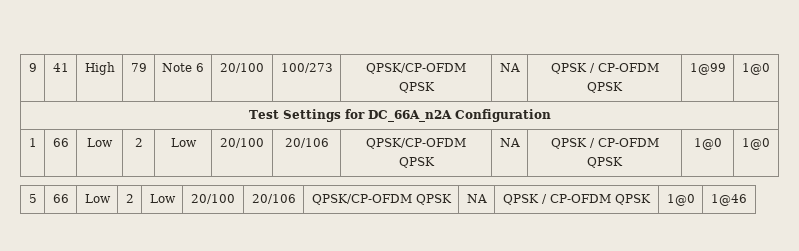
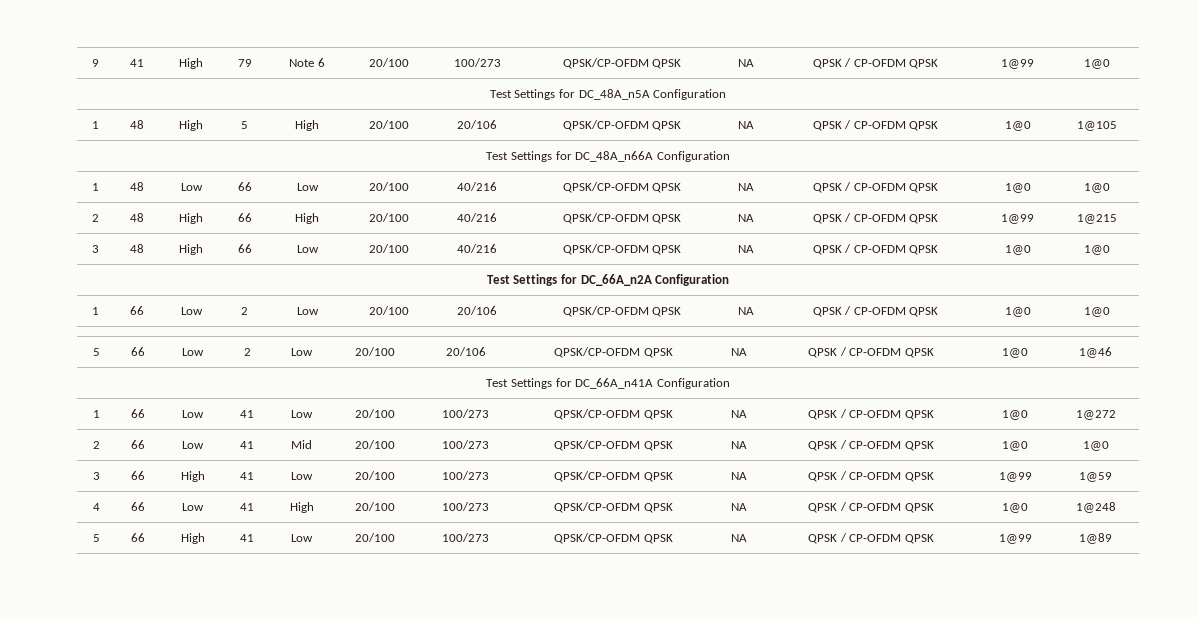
(770, 69) none -> [489,89,727,100] [92,121,99,129] [130,120,144,129] [179,120,203,131] [241,121,248,129] [295,120,319,131] [368,120,409,129] [457,120,497,129] [562,120,682,131] [737,121,754,129] [812,120,939,131] [1004,121,1031,131] [1076,121,1117,131] [486,151,730,162] [92,183,99,191] [130,182,144,191] [180,183,203,191] [237,182,252,191] [296,183,319,191] [368,182,409,191] [457,182,497,191] [562,182,682,193] [737,183,754,191] [812,182,939,193] [1004,183,1031,193] [1083,183,1110,193] [92,214,99,222] [130,213,144,222] [179,213,203,224] [237,213,252,222] [295,213,319,224] [368,213,409,222] [457,213,497,222] [562,213,682,224] [737,214,754,222] [812,213,939,224] [1001,214,1034,224] [1076,214,1117,224] [92,245,99,253] [130,244,144,253] [179,244,203,255] [237,244,252,253] [296,245,319,253] [368,244,409,253] [457,244,497,253] [562,244,682,255] [737,245,754,253] [812,244,939,255] [1004,245,1031,255] [1083,245,1110,255] // Test Settings for DC_48A_n5A Configuration // 1 | 48 | High | 5 | High | 20/100 | 20/106 | QPSK/CP-OFDM QPSK | NA | QPSK / CP-OFDM QPSK | 1@0 | 1@105 // Test Settings for DC_48A_n66A Configuration // 1 | 48 | Low | 66 | Low | 20/100 | 40/216 | QPSK/CP-OFDM QPSK | NA | QPSK / CP-OFDM QPSK | 1@0 | 1@0 // 2 | 48 | High | 66 | High | 20/100 | 40/216 | QPSK/CP-OFDM QPSK | NA | QPSK / CP-OFDM QPSK | 1@99 | 1@215 // 3 | 48 | High | 66 | Low | 20/100 | 40/216 | QPSK/CP-OFDM QPSK | NA | QPSK / CP-OFDM QPSK | 1@0 | 1@0
(747, 200) none -> [486,378,730,389] [92,410,100,418] [131,409,145,418] [182,410,204,418] [240,410,254,418] [291,410,313,418] [355,409,395,418] [442,409,489,418] [554,409,673,420] [731,410,747,418] [808,409,934,420] [1002,410,1028,420] [1075,410,1116,420] [92,441,100,449] [131,440,145,449] [182,441,204,449] [240,441,254,449] [291,440,312,449] [355,440,395,449] [442,440,489,449] [554,440,673,451] [731,441,747,449] [808,440,934,451] [1002,441,1028,451] [1082,441,1109,451] [92,472,100,480] [131,471,145,480] [180,471,205,482] [240,472,254,480] [291,472,313,480] [355,471,395,480] [442,471,489,480] [554,471,673,482] [731,472,747,480] [808,471,934,482] [998,472,1032,482] [1079,472,1112,482] [92,503,100,511] [131,502,145,511] [182,503,204,511] [240,503,254,511] [289,502,314,513] [355,502,395,511] [442,502,489,511] [554,502,673,513] [731,503,747,511] [808,502,934,513] [1002,503,1028,513] [1075,502,1116,513] [92,534,100,542] [131,533,145,542] [180,533,205,544] [240,534,254,542] [291,534,313,542] [355,533,395,542] [442,533,489,542] [554,533,673,544] [731,534,747,542] [808,533,934,544] [998,534,1032,544] [1079,533,1112,544] // Test Settings for DC_66A_n41A Configuration // 1 | 66 | Low | 41 | Low | 20/100 | 100/273 | QPSK/CP-OFDM QPSK | NA | QPSK / CP-OFDM QPSK | 1@0 | 1@272 // 2 | 66 | Low | 41 | Mid | 20/100 | 100/273 | QPSK/CP-OFDM QPSK | NA | QPSK / CP-OFDM QPSK | 1@0 | 1@0 // 3 | 66 | High | 41 | Low | 20/100 | 100/273 | QPSK/CP-OFDM QPSK | NA | QPSK / CP-OFDM QPSK | 1@99 | 1@59 // 4 | 66 | Low | 41 | High | 20/100 | 100/273 | QPSK/CP-OFDM QPSK | NA | QPSK / CP-OFDM QPSK | 1@0 | 1@248 // 5 | 66 | High | 41 | Low | 20/100 | 100/273 | QPSK/CP-OFDM QPSK | NA | QPSK / CP-OFDM QPSK | 1@99 | 1@89

